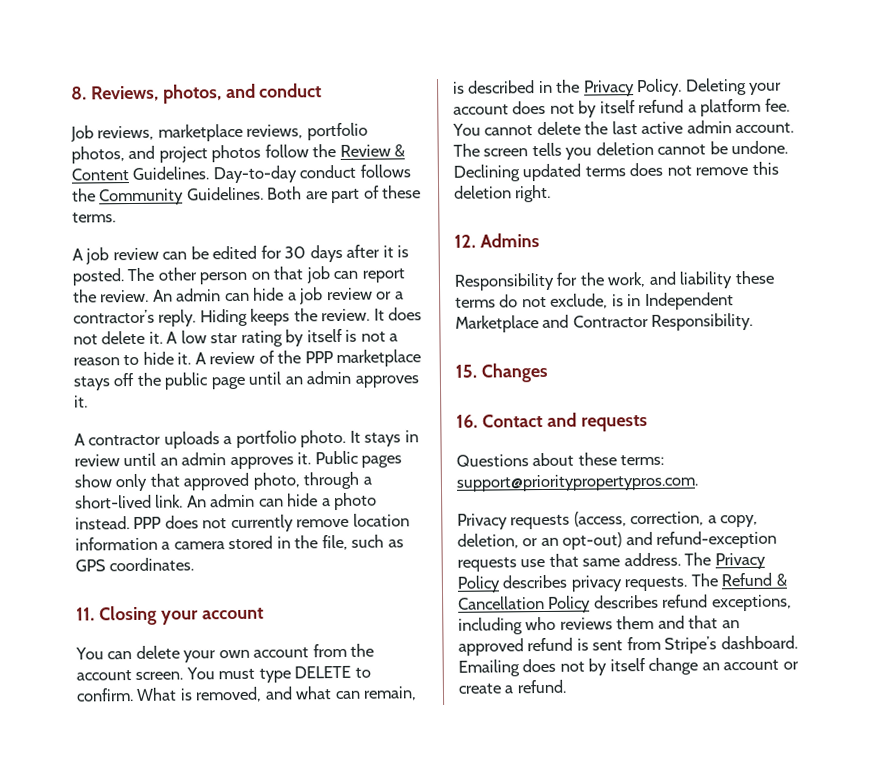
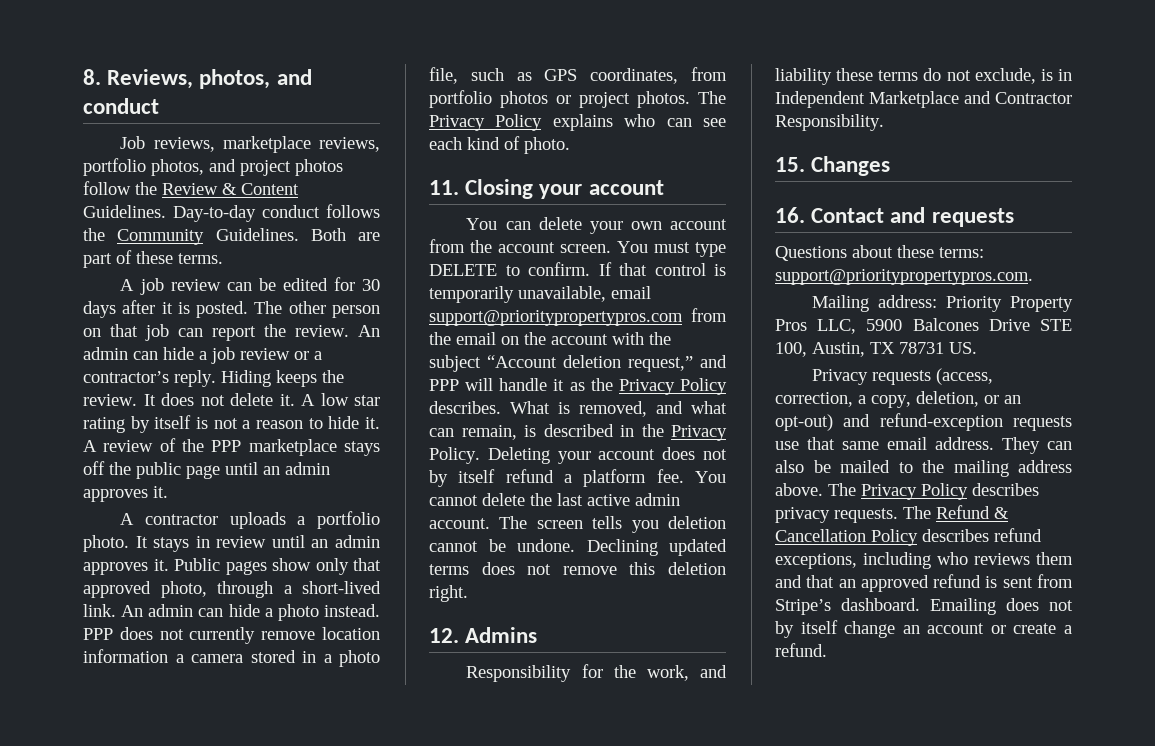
[294,535,319,549] the -> [323,650,380,667] a photo
[109,557,195,572] coordinates. -> [590,67,727,84] [429,90,726,108] [429,114,726,131] [429,136,570,154] coordinates, from portfolio photos or project photos. The Privacy Policy explains who can see each kind of photo.
(134, 695) none -> [598,262,726,276] [429,286,651,303] [429,308,727,326] [429,332,671,345] [429,355,727,372] [429,378,727,395] [429,401,501,414] If that control is temporarily unavailable, email support@prioritypropertypros.com from the email on the account with the subject “Account deletion request,” and PPP will handle it as the Privacy Policy describes.
(699, 482) none -> [812,295,1073,312] [775,318,1072,334] [775,342,977,357] // Mailing address: Priority Property Pros LLC, 5900 Balcones Drive STE 100, Austin, TX 78731 US.
[623,552,681,567] address. -> [887,437,1072,454] [775,460,1072,477] [775,483,823,496] email address. They can also be mailed to the mailing address above.

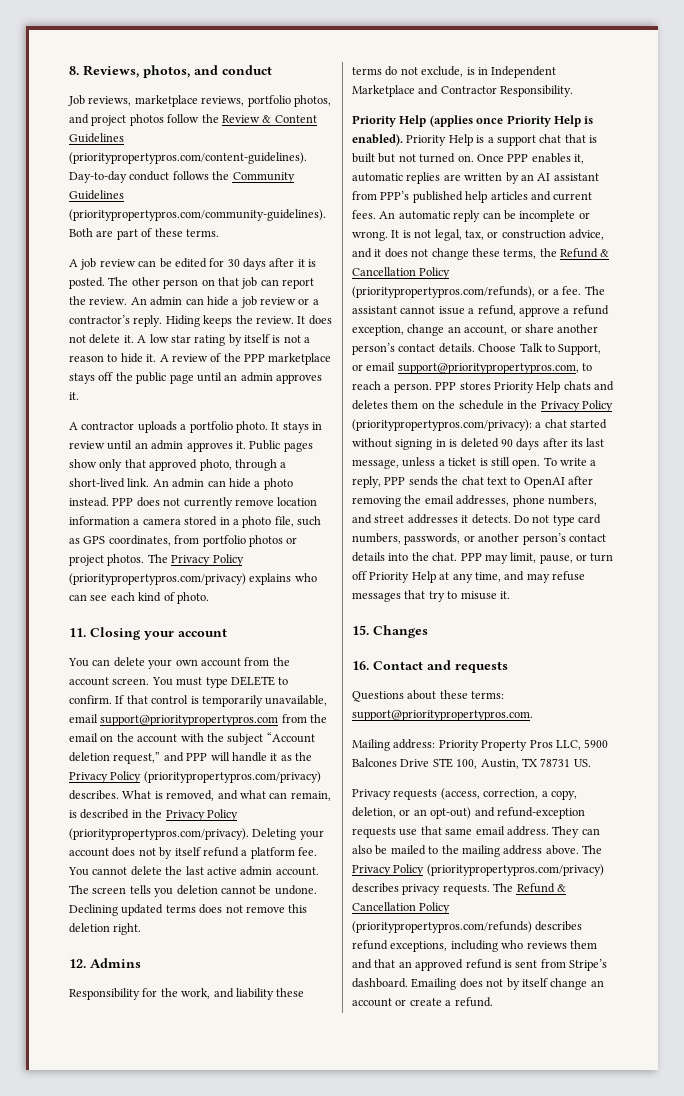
[83,205,166,218] Guidelines. -> [69,133,124,143] [69,152,307,164] Guidelines (prioritypropertypros.com/content-guidelines).
[215,228,299,241] Guidelines. -> [69,190,124,200] [69,209,326,221] Guidelines (prioritypropertypros.com/community-guidelines).
(543, 122) none -> [69,573,246,585] (prioritypropertypros.com/privacy)
(727, 386) none -> [143,771,321,783] (prioritypropertypros.com/privacy)
[429,447,480,464] Policy. -> [206,809,238,821] [69,828,249,840] Policy (prioritypropertypros.com/privacy).
(884, 122) none -> [352,115,594,127] [352,134,597,146] [352,153,584,164] [352,172,599,184] [352,191,593,203] [352,210,590,222] [352,229,604,241] [352,248,610,260] [352,267,451,279] [352,286,605,298] [352,305,609,317] [352,324,599,336] [352,343,602,355] [352,362,593,374] [352,381,614,393] [352,400,613,412] [352,419,608,431] [352,438,605,450] [352,457,597,469] [352,476,593,488] [352,495,597,507] [352,514,601,526] [352,533,606,545] [352,552,614,564] [352,571,585,583] [352,590,510,602] // Priority Help (applies once Priority Help is enabled). Priority Help is a support chat that is built but not turned on. Once PPP enables it, automatic replies are written by an AI assistant from PPP’s published help articles and current fees. An automatic reply can be incomplete or wrong. It is not legal, tax, or construction advice, and it does not change these terms, the Refund & Cancellation Policy (prioritypropertypros.com/refunds), or a fee. The assistant cannot issue a refund, approve a refund exception, change an account, or share another person’s contact details. Choose Talk to Support, or email support@prioritypropertypros.com, to reach a person. PPP stores Priority Help chats and deletes them on the schedule in the Privacy Policy (prioritypropertypros.com/privacy): a chat started without signing in is deleted 90 days after its last message, unless a ticket is still open. To write a reply, PPP sends the chat text to OpenAI after removing the email addresses, phone numbers, and street addresses it detects. Do not type card numbers, passwords, or another person’s contact details into the chat. PPP may limit, pause, or turn off Priority Help at any time, and may refuse messages that try to misuse it.
(968, 491) none -> [426,864,604,876] (prioritypropertypros.com/privacy)
(918, 537) none -> [352,921,532,933] (prioritypropertypros.com/refunds)

